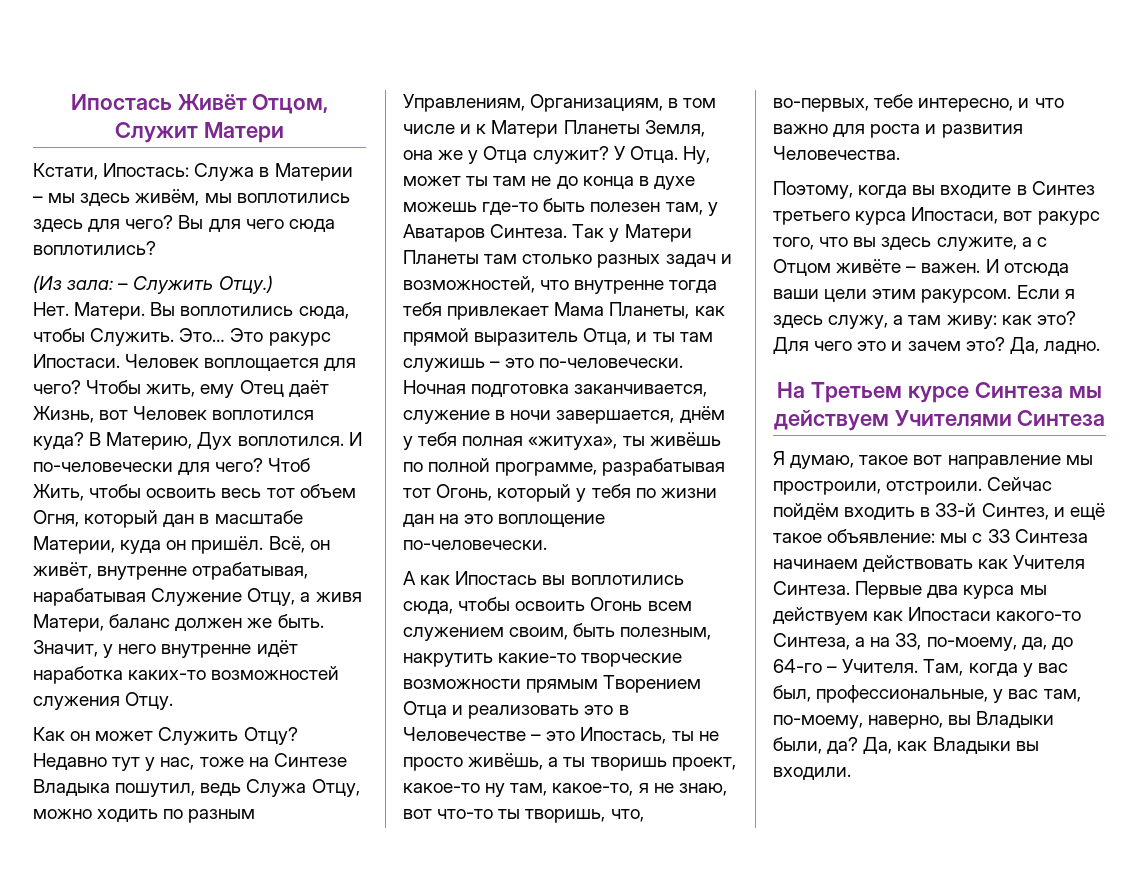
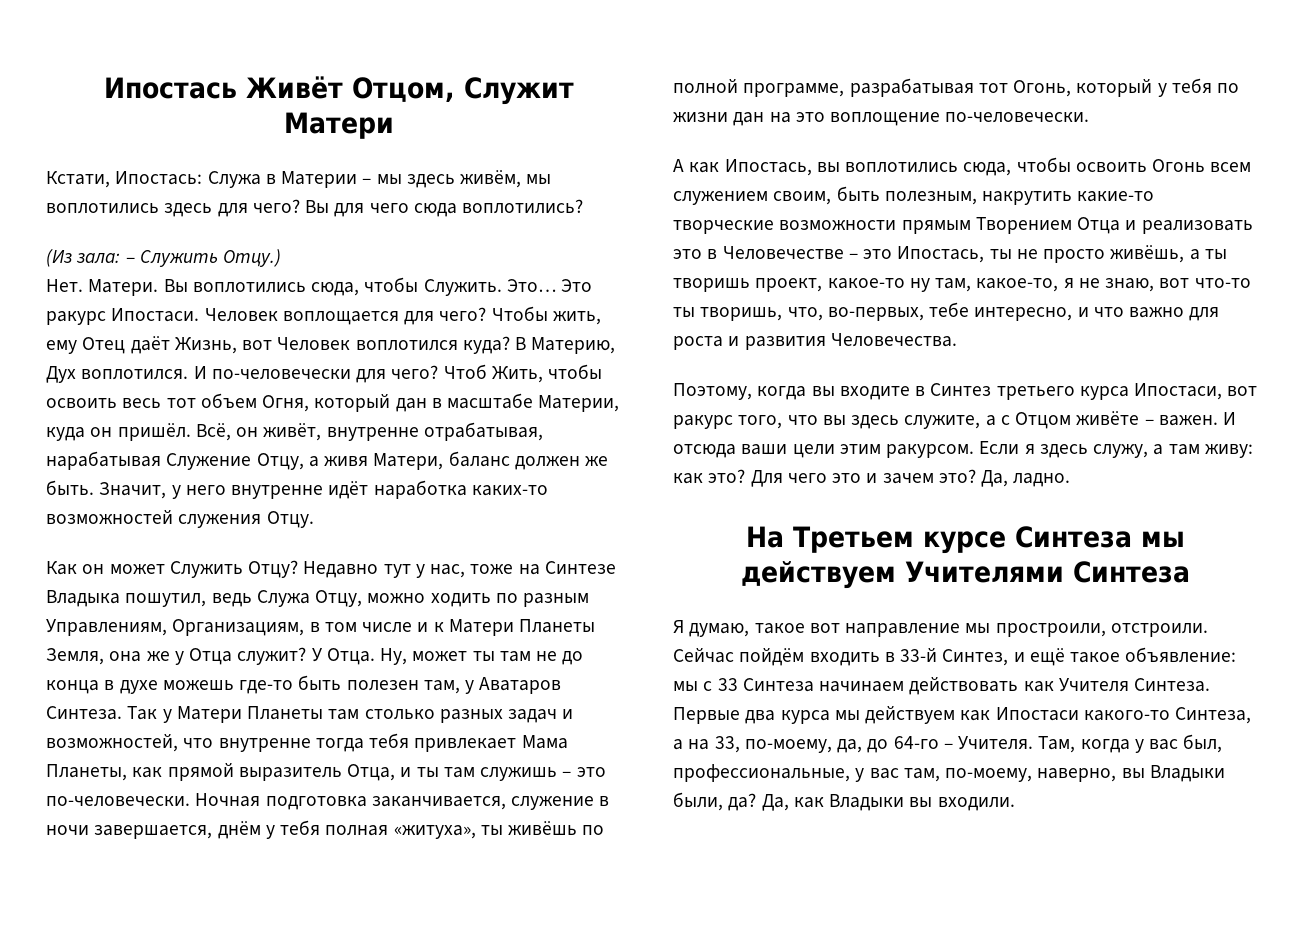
[455,571,538,585] Ипостась -> [724,159,812,176] Ипостась,

